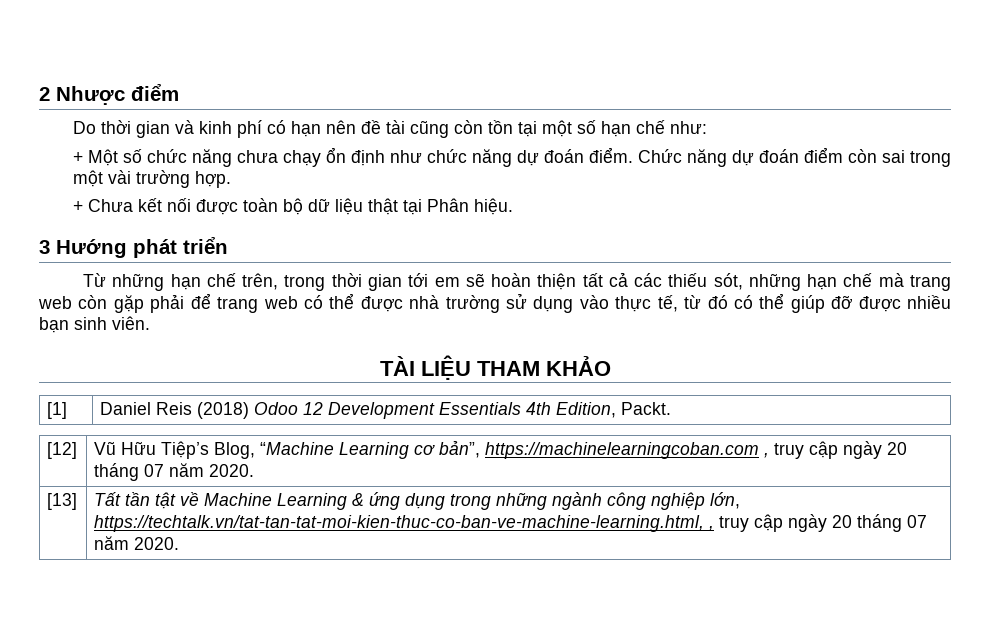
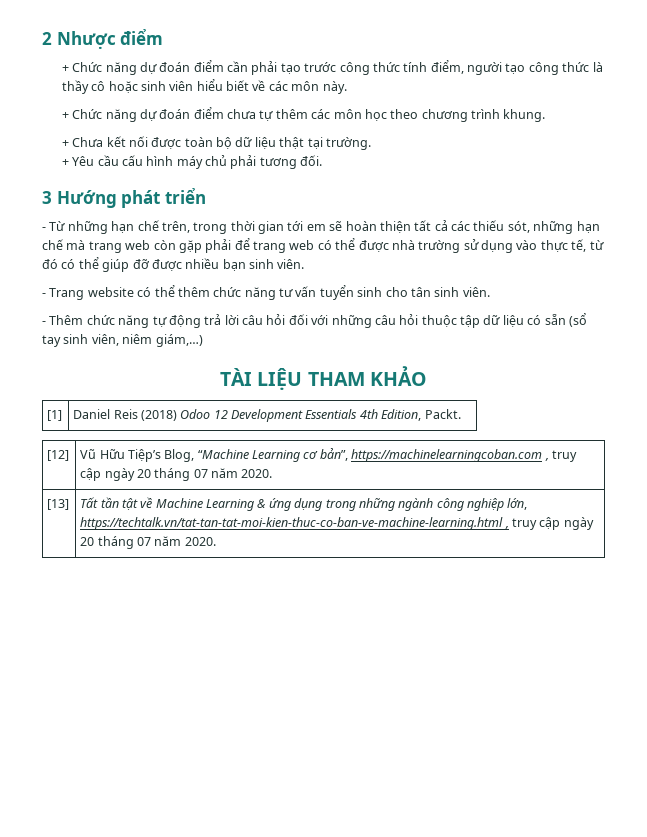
[72,120,707,138] [72,147,951,167] [72,170,231,188] Do thời gian và kinh phí có hạn nên đề tài cũng còn tồn tại một số hạn chế như: // + Một số chức năng chưa chạy ổn định như chức năng dự đoán điểm. Chức năng dự đoán điểm còn sai trong một vài trường hợp. -> [61,60,603,75] [61,79,347,94] [61,107,546,122] + Chức năng dự đoán điểm cần phải tạo trước công thức tính điểm, người tạo công thức là thầy cô hoặc sinh viên hiểu biết về các môn này. // + Chức năng dự đoán điểm chưa tự thêm các môn học theo chương trình khung.
[426,198,513,215] Phân hiệu. -> [325,137,371,150] [61,155,323,169] trường. // + Yêu cầu cấu hình máy chủ phải tương đối.
(228, 245) none -> [42,227,46,231] -
(150, 323) none -> [42,285,490,300] [42,313,587,328] [42,334,203,347] // - Trang website có thể thêm chức năng tư vấn tuyển sinh cho tân sinh viên. // - Thêm chức năng tự động trả lời câu hỏi đối với những câu hỏi thuộc tập dữ liệu có sẵn (sổ tay sinh viên, niêm giám,…)
[94,515,705,532] https://techtalk.vn/tat-tan-tat-moi-kien-thuc-co-ban-ve-machine-learning.html, -> [80,517,504,530] https://techtalk.vn/tat-tan-tat-moi-kien-thuc-co-ban-ve-machine-learning.html

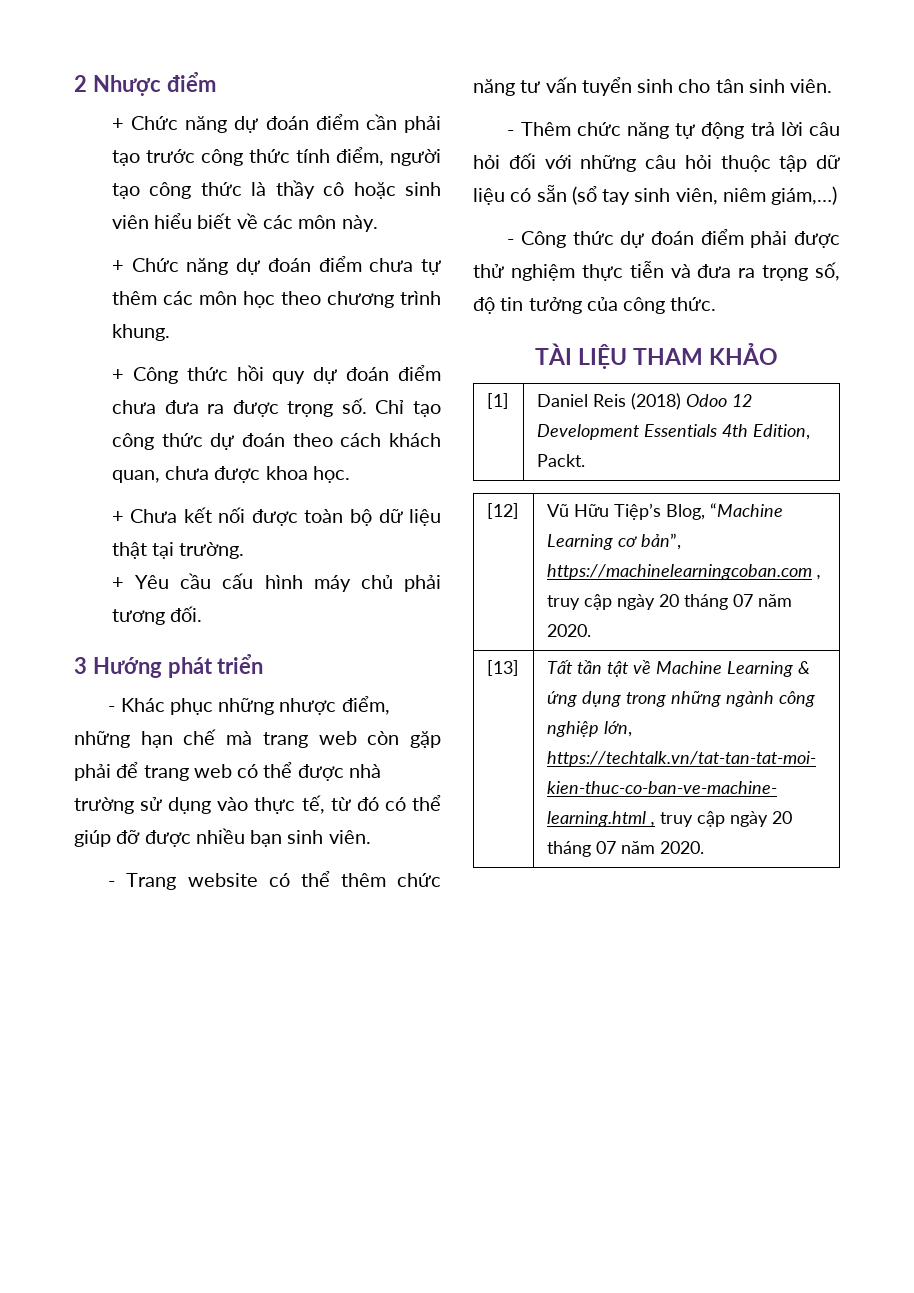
(546, 115) none -> [111,365,441,384] [111,398,441,417] [111,433,441,450] [111,466,351,483] // + Công thức hồi quy dự đoán điểm chưa đưa ra được trọng số. Chỉ tạo công thức dự đoán theo cách khách quan, chưa được khoa học.
[49,220,530,234] Từ những hạn chế trên, trong thời gian tới em sẽ hoàn thiện tất cả các thiếu sót, -> [120,696,390,715] Khác phục những nhược điểm,
(203, 340) none -> [507,229,840,248] [473,261,840,281] [473,297,717,314] // - Công thức dự đoán điểm phải được thử nghiệm thực tiễn và đưa ra trọng số, độ tin tưởng của công thức.

